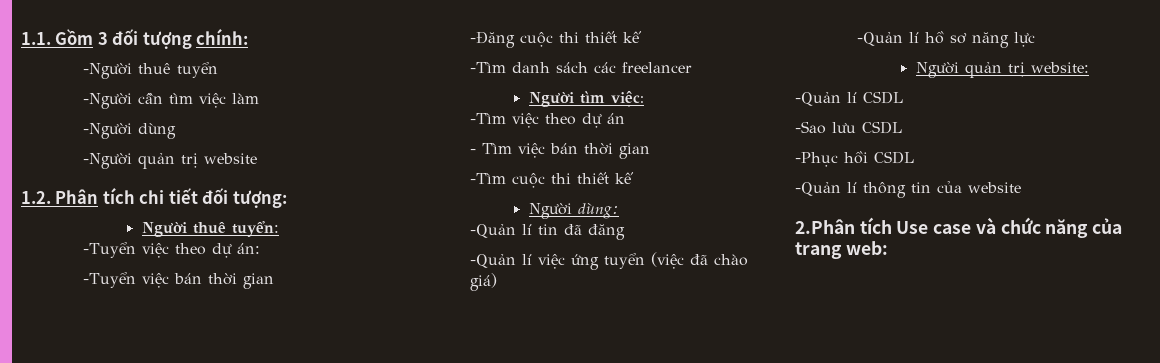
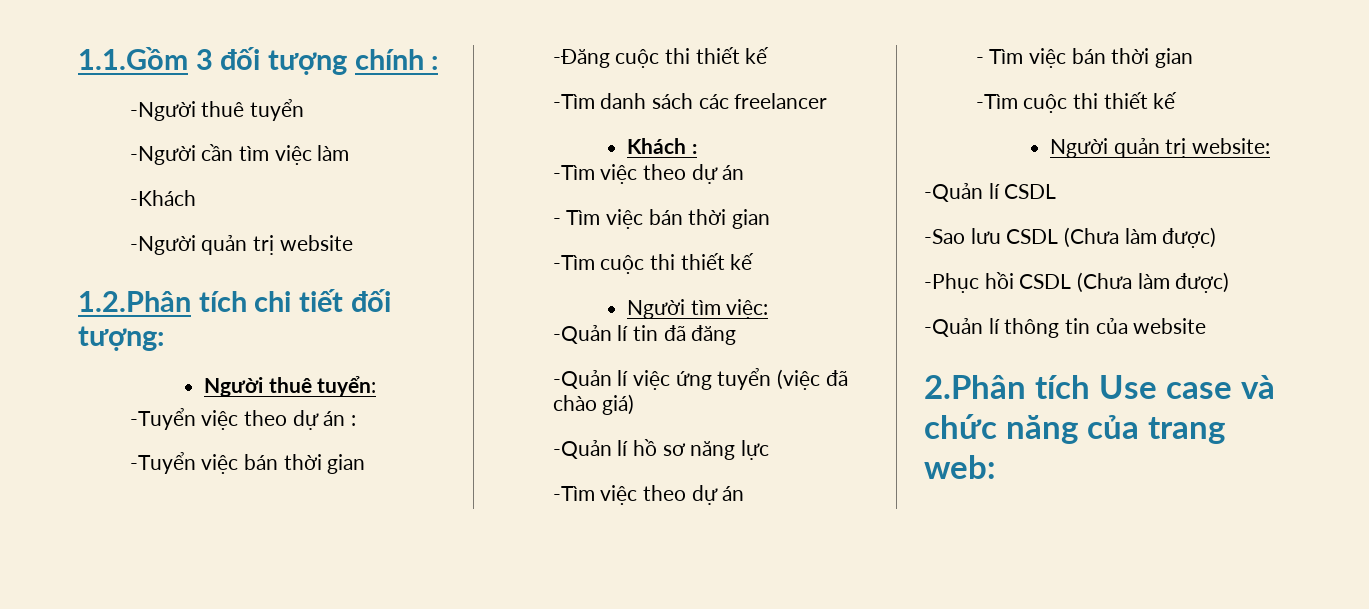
[21,29,94,45] 1.1. Gồm -> [78,47,188,70] 1.1.Gồm
[196,29,249,45] chính: -> [354,49,439,70] chính :
[83,123,177,139] -Người dùng -> [129,190,196,206] -Khách
[21,189,99,204] 1.2. Phân -> [78,291,191,312] 1.2.Phân
[237,243,261,254] án: -> [323,411,356,426] án :
[528,91,644,107] Người tìm việc: -> [627,138,697,154] Khách :
[577,203,619,219] dùng: -> [690,299,769,319] tìm việc:
(1036, 39) none -> [552,485,745,505] [975,48,1193,68] [975,92,1178,113] // -Tìm việc theo dự án // - Tìm việc bán thời gian // -Tìm cuộc thi thiết kế
(902, 127) none -> [1064,227,1217,248] (Chưa làm được)
(914, 157) none -> [1077,272,1230,293] (Chưa làm được)

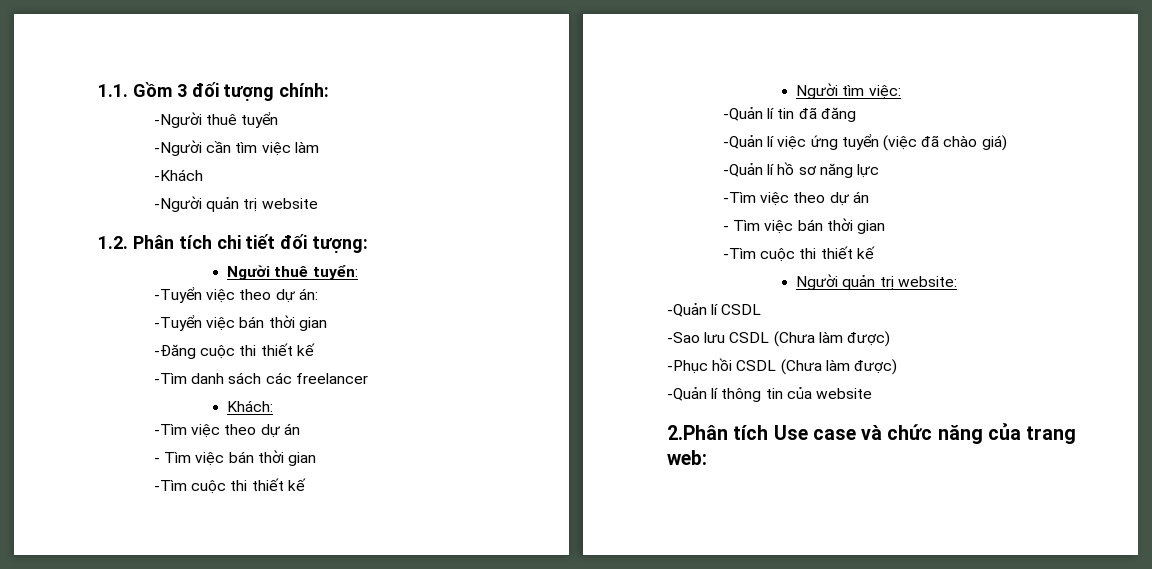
[78,47,188,70] 1.1.Gồm -> [98,82,172,97] 1.1. Gồm
[354,49,439,70] chính : -> [279,83,330,97] chính:
[78,291,191,312] 1.2.Phân -> [98,235,174,249] 1.2. Phân
[323,411,356,426] án : -> [298,288,318,300] án:
[627,138,697,154] Khách : -> [227,400,274,412] Khách:

